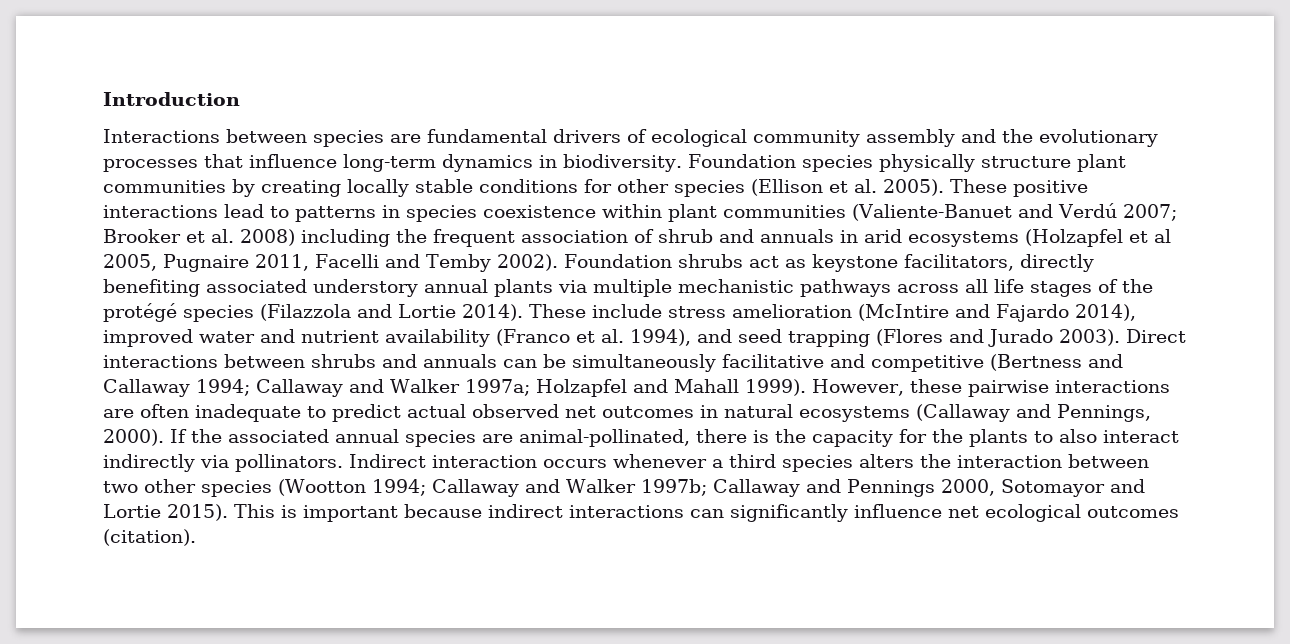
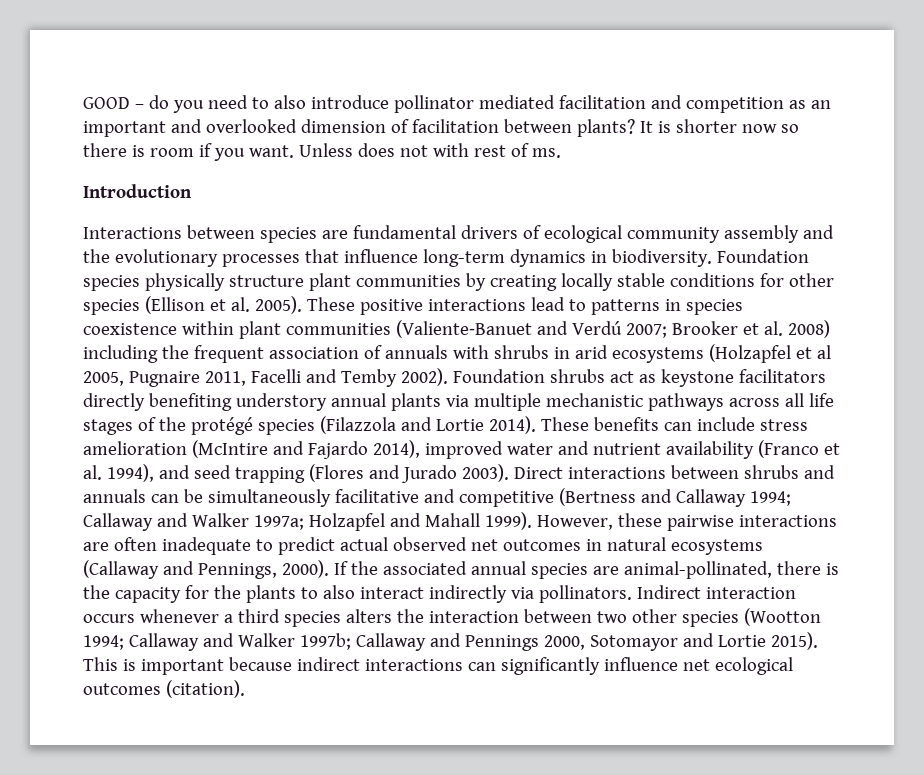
(103, 99) none -> [83,95,831,113] [83,119,799,137] [83,143,561,161] GOOD – do you need to also introduce pollinator mediated facilitation and competition as an important and overlooked dimension of facilitation between plants? It is shorter now so there is room if you want. Unless does not with rest of ms. //
[658,229,834,243] shrub and annuals -> [384,345,549,359] annuals with shrubs
[903,254,1014,271] facilitators, -> [738,369,826,383] facilitators
[206,279,307,293] associated -> (232, 402) none
(586, 311) none -> [593,417,692,431] benefits can

